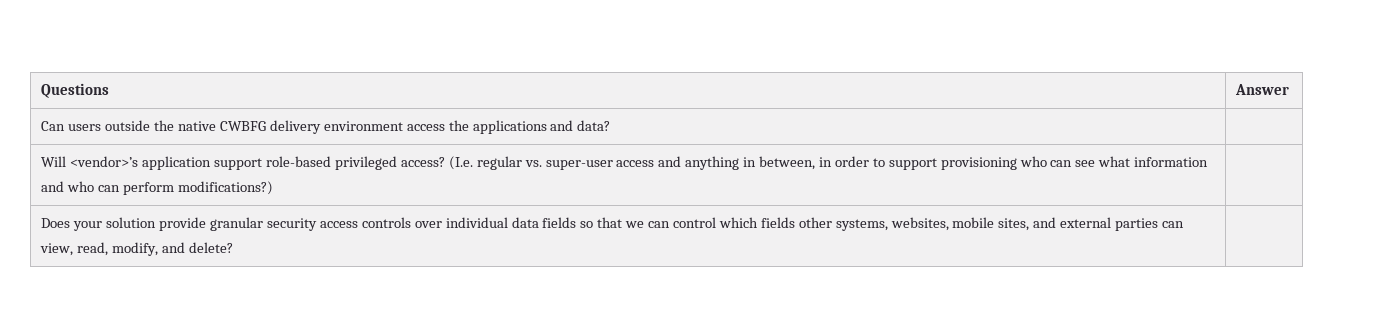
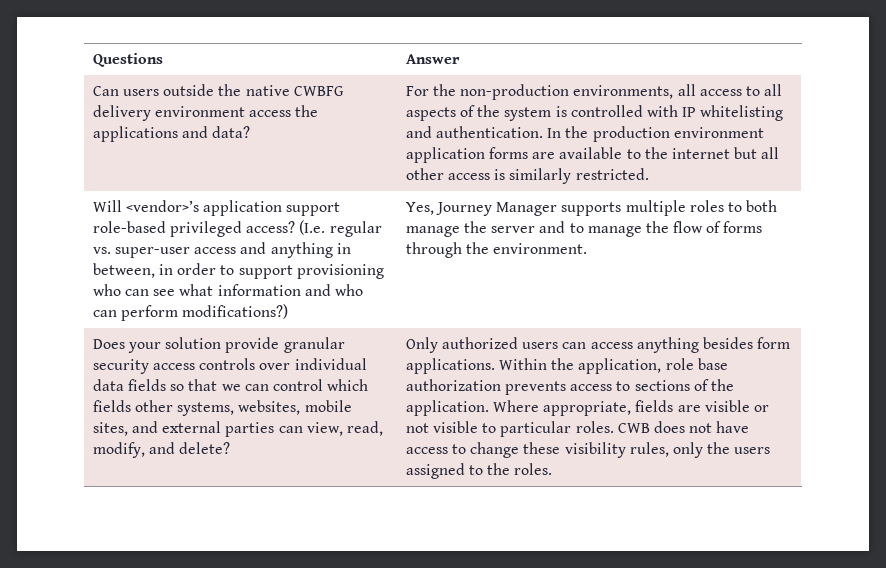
(611, 125) none -> [405,84,783,100] [405,105,784,121] [405,126,764,142] [405,147,780,163] [405,168,649,184] For the non-production environments, all access to all aspects of the system is controlled with IP whitelisting and authentication. In the production environment application forms are available to the internet but all other access is similarly restricted.
(274, 188) none -> [405,200,778,216] [405,221,763,237] [405,242,588,258] Yes, Journey Manager supports multiple roles to both manage the server and to manage the flow of forms through the environment.
(234, 247) none -> [405,337,791,353] [405,358,728,374] [405,379,734,395] [405,400,769,416] [405,421,750,437] [405,442,771,458] [405,463,553,479] Only authorized users can access anything besides form applications. Within the application, role base authorization prevents access to sections of the application. Where appropriate, fields are visible or not visible to particular roles. CWB does not have access to change these visibility rules, only the users assigned to the roles.

